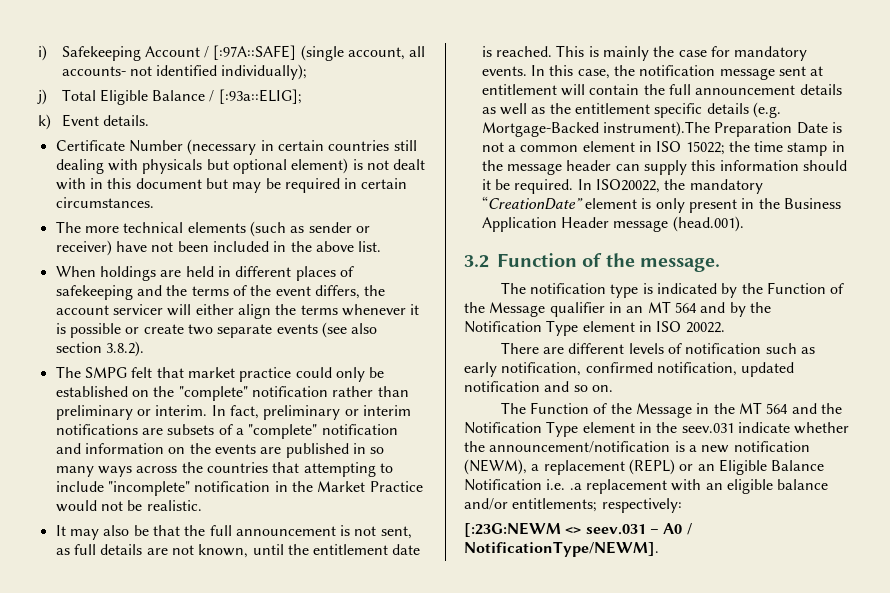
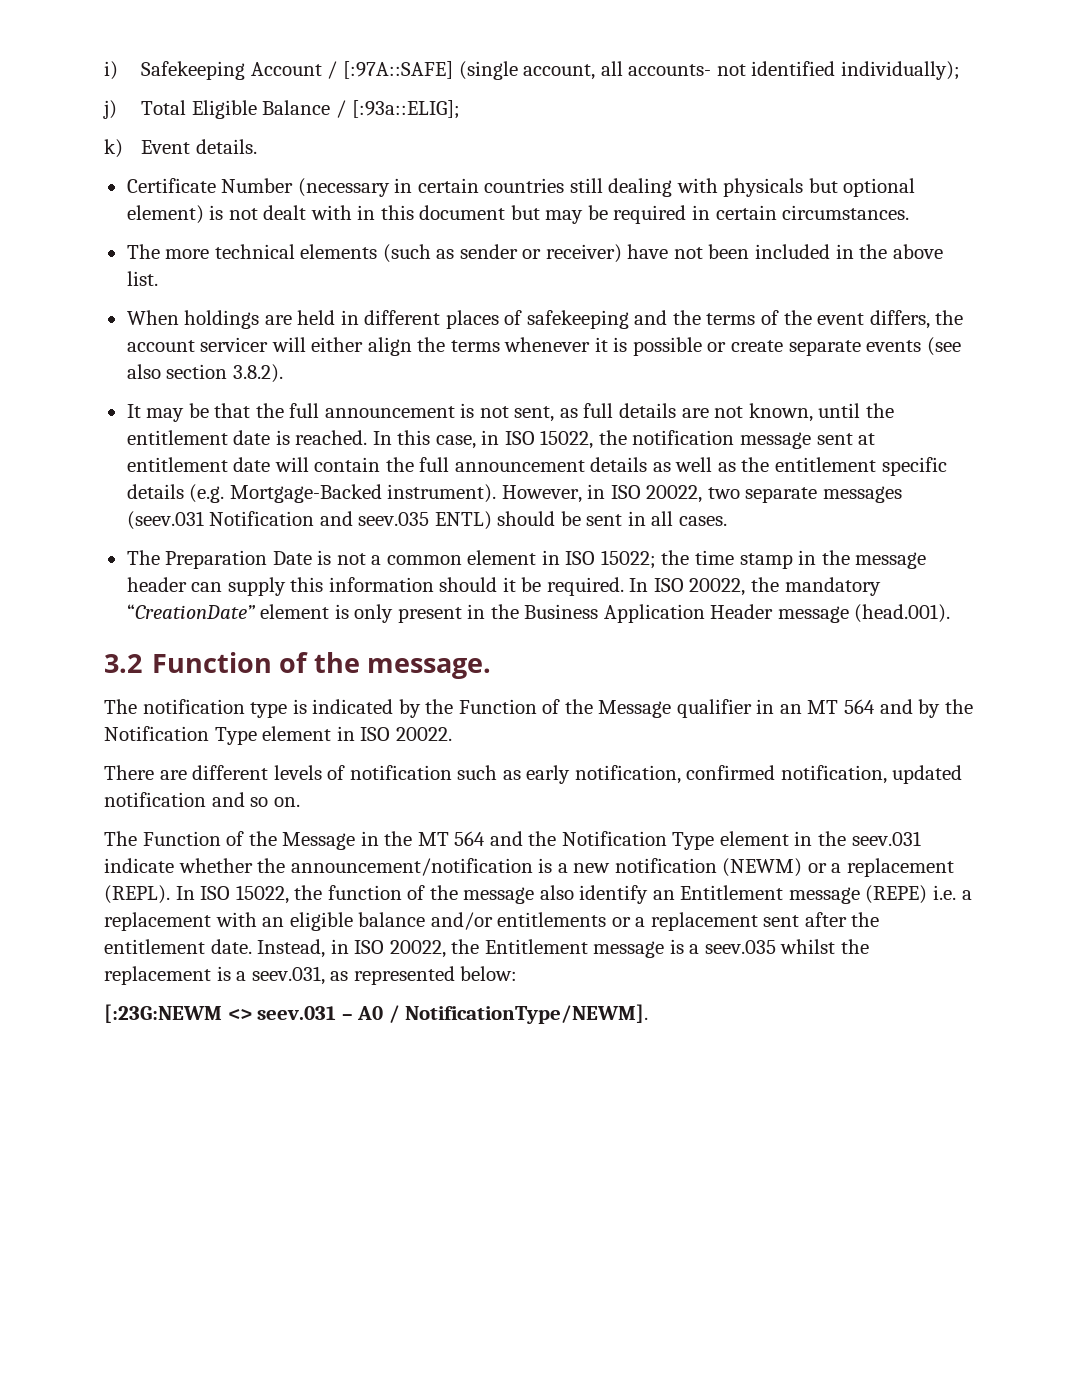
[187,324,213,335] two -> (783, 346) none
[55,366,385,382] [55,386,409,401] [55,405,411,420] [55,424,398,439] [55,443,385,458] [55,462,393,477] [55,481,423,496] [55,500,202,512] // The SMPG felt that market practice could only be established on the "complete" notification rather than preliminary or interim. In fact, preliminary or interim notifications are subsets of a "complete" notification and information on the events are published in so many ways across the countries that attempting to include "incomplete" notification in the Market Practice would not be realistic. -> (283, 373) none
[103,525,130,536] also -> (185, 415) none
[556,45,808,61] [481,65,610,79] This is mainly the case for mandatory events. In this case, -> [372,430,594,449] In this case, in ISO 15022,
(557, 89) none -> [233,457,271,472] date
[602,121,710,137] instrument).The -> [387,484,902,503] [126,511,727,530] [126,550,160,565] instrument). However, in ISO 20022, two separate messages (seev.031 Notification and seev.035 ENTL) should be sent in all cases. // The
[595,179,660,193] ISO20022, -> [653,578,746,596] ISO 20022,
[464,459,825,475] [464,479,582,491] (NEWM), a replacement (REPL) or an Eligible Balance Notification i.e. .a -> [722,858,954,877] [104,885,972,904] (NEWM) or a replacement (REPL). In ISO 15022, the function of the message also identify an Entitlement message (REPE) i.e. a
[512,498,682,513] entitlements; respectively: -> [497,912,880,931] [104,939,869,958] [104,966,518,985] entitlements or a replacement sent after the entitlement date. Instead, in ISO 20022, the Entitlement message is a seev.035 whilst the replacement is a seev.031, as represented below:

